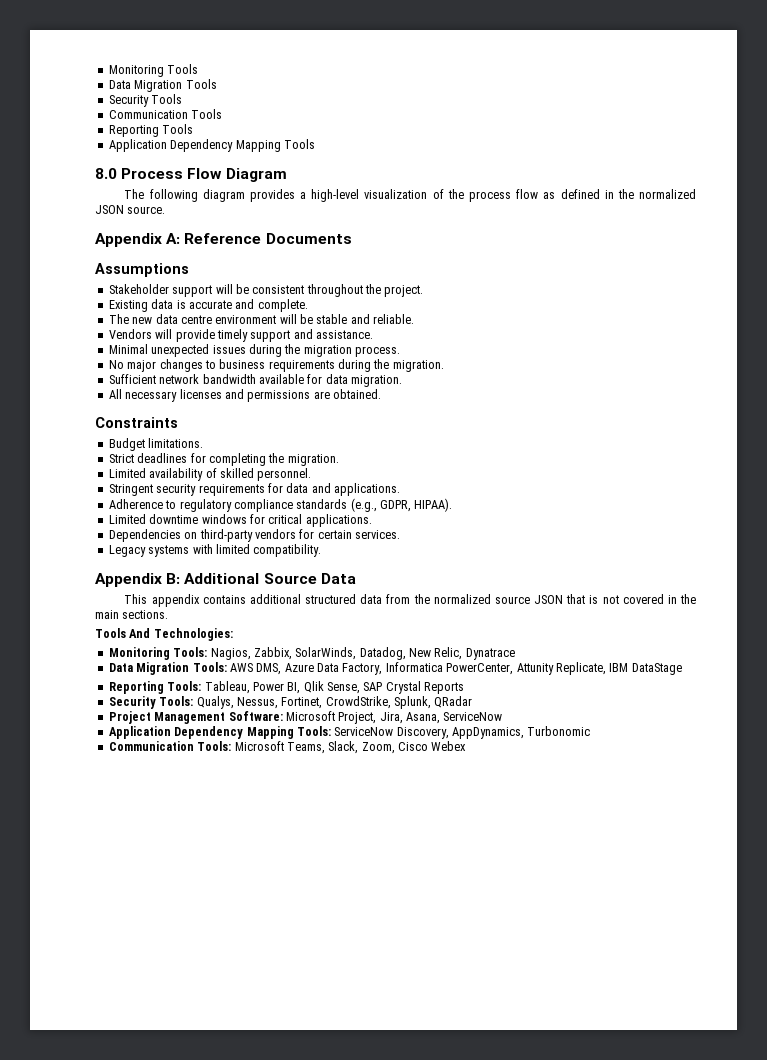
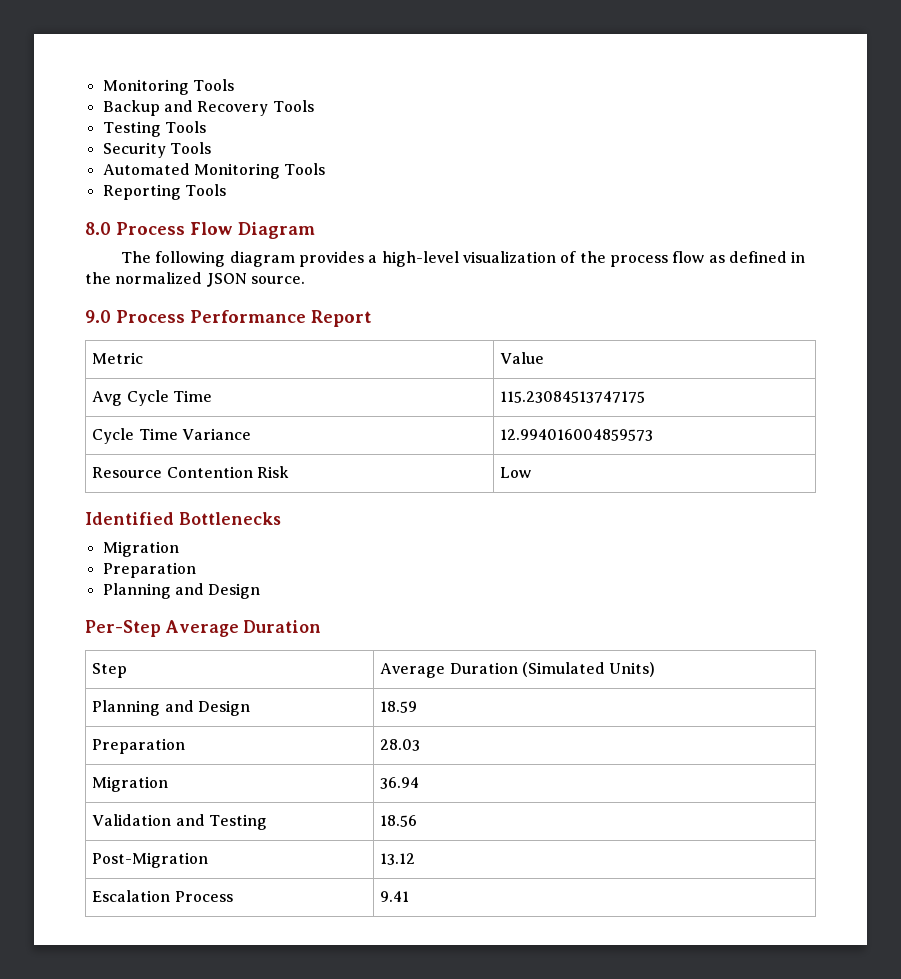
[108,64,199,77] [108,80,183,92] Monitoring Tools // Data Migration -> [102,79,234,95] [102,100,314,116] [102,121,161,137] Monitoring Tools // Backup and Recovery Tools // Testing
[108,110,188,119] Communication -> [102,163,280,179] Automated Monitoring
[108,139,315,152] // Application Dependency Mapping Tools -> (226, 190) none
[95,233,352,247] [95,263,189,277] [108,284,424,297] [108,299,308,312] [108,314,415,324] [108,329,373,342] [108,344,400,357] [108,359,444,372] [108,374,402,387] [108,389,381,402] [95,417,178,428] [108,438,204,451] [108,453,339,466] [108,468,312,481] [108,483,400,496] [108,498,453,512] [108,514,372,527] [108,529,400,542] [108,544,322,557] [95,573,356,587] [124,594,697,607] [95,610,169,619] [95,628,233,641] [108,647,515,660] [108,662,682,675] [108,681,465,694] [108,696,473,709] [108,711,503,724] [108,726,591,739] [108,741,467,754] Appendix A: Reference Documents // Assumptions // Stakeholder support will be consistent throughout the project. // Existing data is accurate and complete. // The new data centre environment will be stable and reliable. // Vendors will provide timely support and assistance. // Minimal unexpected issues during the migration process. // No major changes to business requirements during the migration. // Sufficient network bandwidth available for data migration. // All necessary licenses and permissions are obtained. // Constraints // Budget limitations. // Strict deadlines for completing the migration. // Limited availability of skilled personnel. // Stringent security requirements for data and applications. // Adherence to regulatory compliance standards (e.g., GDPR, HIPAA). // Limited downtime windows for critical applications. // Dependencies on third-party vendors for certain services. // Legacy systems with limited compatibility. // Appendix B: Additional Source Data // This appendix contains additional structured data from the normalized source JSON that is not covered in the main sections. // Tools And Technologies: // Monitoring Tools: Nagios, Zabbix, SolarWinds, Datadog, New Relic, Dynatrace // Data Migration Tools: AWS DMS, Azure Data Factory, Informatica PowerCenter, Attunity Replicate, IBM DataStage // Reporting Tools: Tableau, Power BI, Qlik Sense, SAP Crystal Reports // Security Tools: Qualys, Nessus, Fortinet, CrowdStrike, Splunk, QRadar // Project Management Software: Microsoft Project, Jira, Asana, ServiceNow // Application Dependency Mapping Tools: ServiceNow Discovery, AppDynamics, Turbonomic // Communication Tools: Microsoft Teams, Slack, Zoom, Cisco Webex -> [85,310,372,327] [92,352,144,364] [500,352,545,364] [92,390,212,406] [500,391,646,403] [92,428,251,444] [500,429,654,441] [92,466,289,478] [500,467,532,478] [85,512,281,525] [102,541,179,557] [102,562,196,578] [102,583,261,599] [85,620,322,637] [92,663,128,678] [380,662,656,678] [92,700,250,716] [380,701,418,713] [92,738,186,754] [380,739,421,751] [92,776,169,792] [380,777,420,789] [92,814,267,830] [380,815,418,827] [92,852,209,868] [380,853,416,865] [92,890,233,902] [380,891,410,902] 9.0 Process Performance Report // Metric | Value // Avg Cycle Time | 115.23084513747175 // Cycle Time Variance | 12.994016004859573 // Resource Contention Risk | Low // Identified Bottlenecks // Migration // Preparation // Planning and Design // Per-Step Average Duration // Step | Average Duration (Simulated Units) // Planning and Design | 18.59 // Preparation | 28.03 // Migration | 36.94 // Validation and Testing | 18.56 // Post-Migration | 13.12 // Escalation Process | 9.41

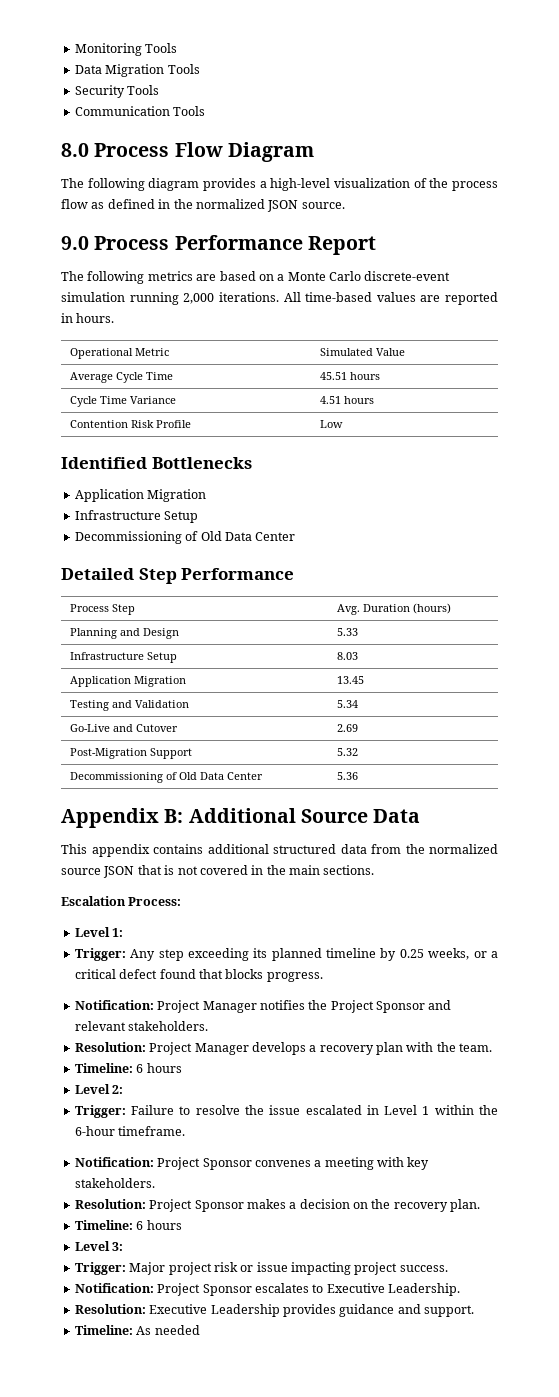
[102,79,234,95] [102,100,314,116] [102,121,161,137] Monitoring Tools // Backup and Recovery Tools // Testing -> [74,43,178,56] [74,64,165,77] Monitoring Tools // Data Migration
[102,163,326,179] [102,184,181,200] Automated Monitoring Tools // Reporting -> [74,106,170,116] Communication
(372, 318) // -> [61,271,451,284] [61,292,498,305] [61,313,115,323] [70,348,134,359] // The following metrics are based on a Monte Carlo discrete-event simulation running 2,000 iterations. All time-based values are reported in hours. // Operational
(144, 358) none -> [320,348,374,356] Simulated
[92,391,123,406] Avg -> [70,372,114,383] Average
[500,391,646,403] 115.23084513747175 -> [320,372,381,380] 45.51 hours
[500,429,654,441] [92,467,163,478] 12.994016004859573 // Resource -> [320,396,375,404] 4.51 hours //
(289, 472) none -> [156,420,192,428] Profile
(281, 518) none -> [74,489,144,502] Application
[102,562,196,578] [102,583,261,599] [85,620,322,637] [92,663,128,678] [380,662,656,678] [92,700,250,716] [380,701,418,713] [92,738,186,754] [380,739,421,751] [92,776,169,792] [380,777,420,789] [92,814,267,830] [380,815,418,827] [92,852,209,868] [380,853,416,865] [92,890,233,902] [380,891,410,902] Preparation // Planning and Design // Per-Step Average Duration // Step | Average Duration (Simulated Units) // Planning and Design | 18.59 // Preparation | 28.03 // Migration | 36.94 // Validation and Testing | 18.56 // Post-Migration | 13.12 // Escalation Process | 9.41 -> [74,510,199,523] [74,531,296,544] [61,568,295,584] [70,604,136,615] [337,603,452,615] [70,628,180,639] [337,628,359,636] [70,652,178,663] [337,652,359,660] [70,676,187,687] [337,676,365,684] [70,700,190,711] [337,700,359,708] [70,724,179,732] [337,724,359,732] [70,748,193,759] [337,748,359,756] [70,772,264,783] [337,772,359,780] [61,808,421,828] [61,844,498,857] [61,865,375,878] [61,896,182,906] [74,927,124,937] [74,948,498,961] [74,969,323,982] [74,1000,452,1013] [74,1021,209,1031] [74,1042,493,1055] [74,1063,182,1073] [74,1084,124,1094] [74,1105,499,1118] [74,1126,186,1136] [74,1157,430,1170] [74,1178,155,1188] [74,1199,481,1212] [74,1220,182,1230] [74,1241,124,1251] [74,1262,448,1275] [74,1283,460,1296] [74,1304,474,1317] [74,1325,200,1335] Infrastructure Setup // Decommissioning of Old Data Center // Detailed Step Performance // Process Step | Avg. Duration (hours) // Planning and Design | 5.33 // Infrastructure Setup | 8.03 // Application Migration | 13.45 // Testing and Validation | 5.34 // Go-Live and Cutover | 2.69 // Post-Migration Support | 5.32 // Decommissioning of Old Data Center | 5.36 // Appendix B: Additional Source Data // This appendix contains additional structured data from the normalized source JSON that is not covered in the main sections. // Escalation Process: // Level 1: // Trigger: Any step exceeding its planned timeline by 0.25 weeks, or a critical defect found that blocks progress. // Notification: Project Manager notifies the Project Sponsor and relevant stakeholders. // Resolution: Project Manager develops a recovery plan with the team. // Timeline: 6 hours // Level 2: // Trigger: Failure to resolve the issue escalated in Level 1 within the 6-hour timeframe. // Notification: Project Sponsor convenes a meeting with key stakeholders. // Resolution: Project Sponsor makes a decision on the recovery plan. // Timeline: 6 hours // Level 3: // Trigger: Major project risk or issue impacting project success. // Notification: Project Sponsor escalates to Executive Leadership. // Resolution: Executive Leadership provides guidance and support. // Timeline: As needed

